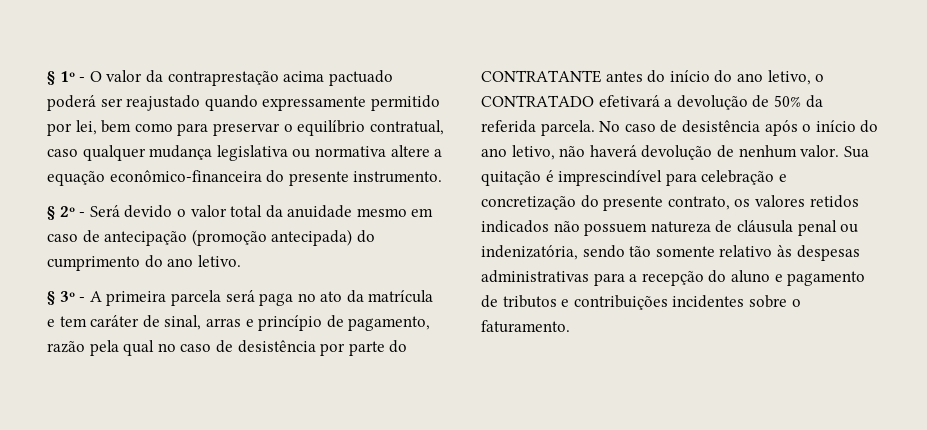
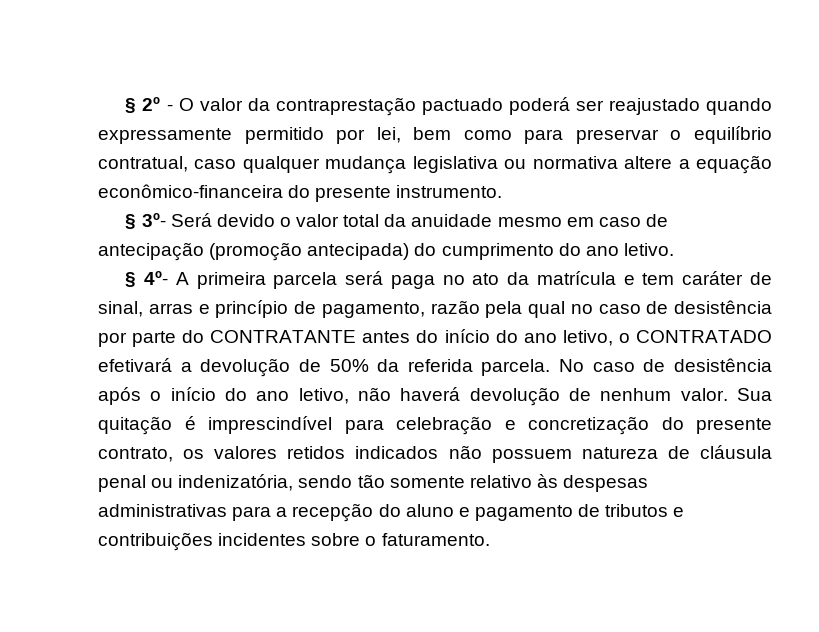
[47,71,75,85] § 1º -> [125,97,161,113] § 2º
[283,71,325,82] acima -> (416, 106) none
[59,206,86,217] 2º - -> [141,213,166,227] 3º-
[59,291,86,302] 3º - -> [144,271,169,285] 4º-

